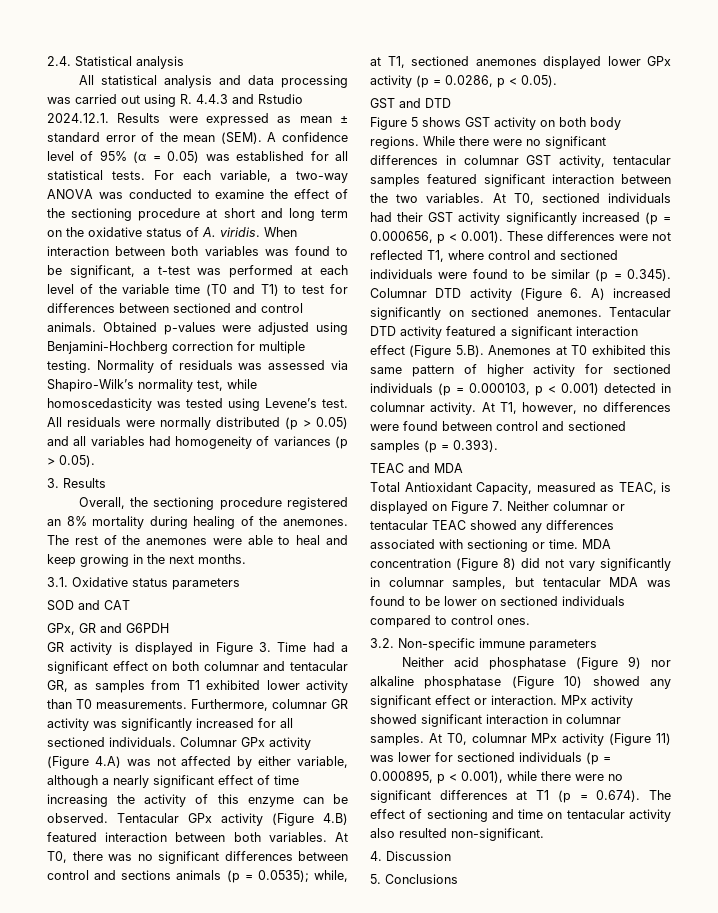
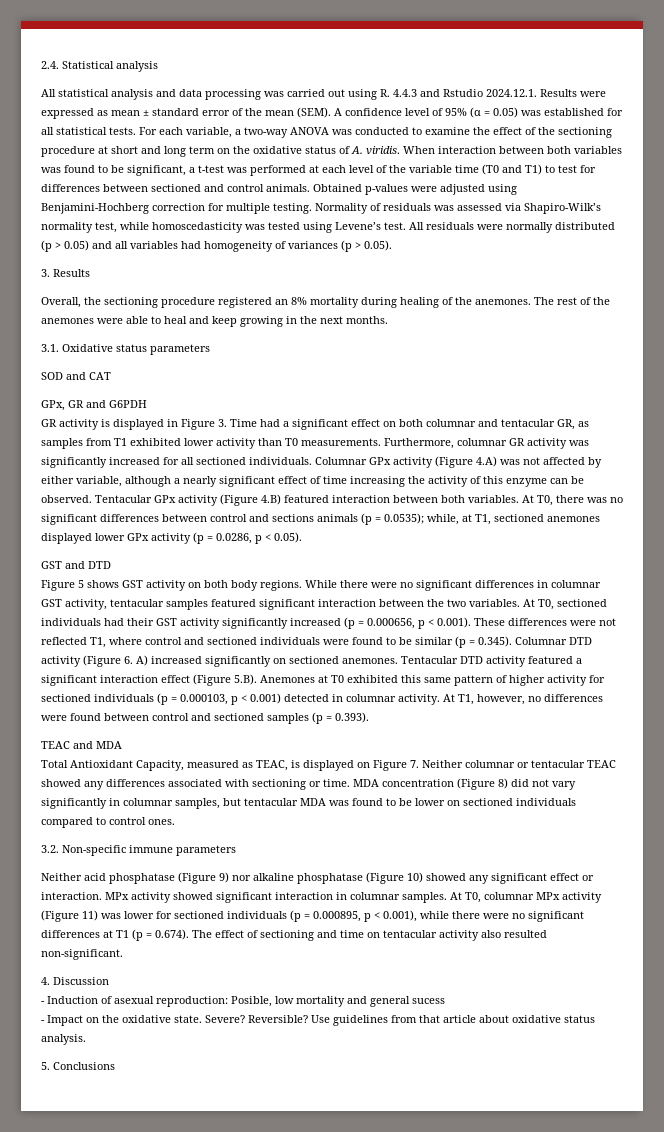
(451, 856) none -> [41,996,445,1007] [41,1015,595,1026] [41,1034,86,1045] // - Induction of asexual reproduction: Posible, low mortality and general sucess // - Impact on the oxidative state. Severe? Reversible? Use guidelines from that article about oxidative status analysis.

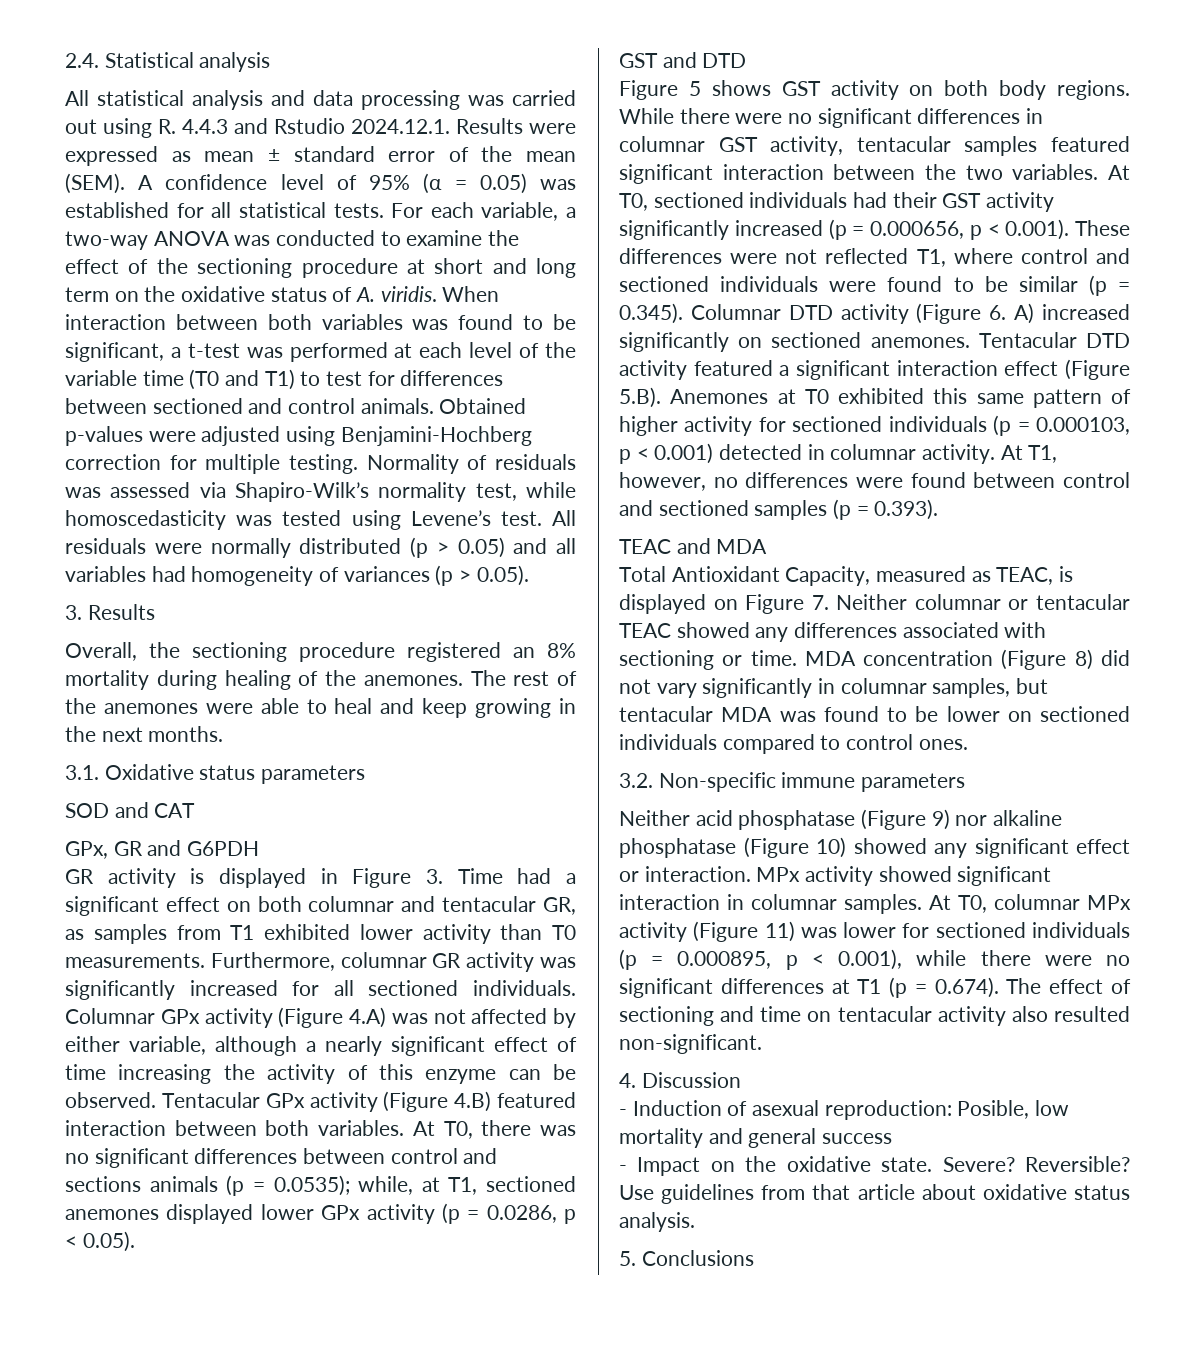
[412,998,445,1004] sucess -> [822,1133,893,1144] success

